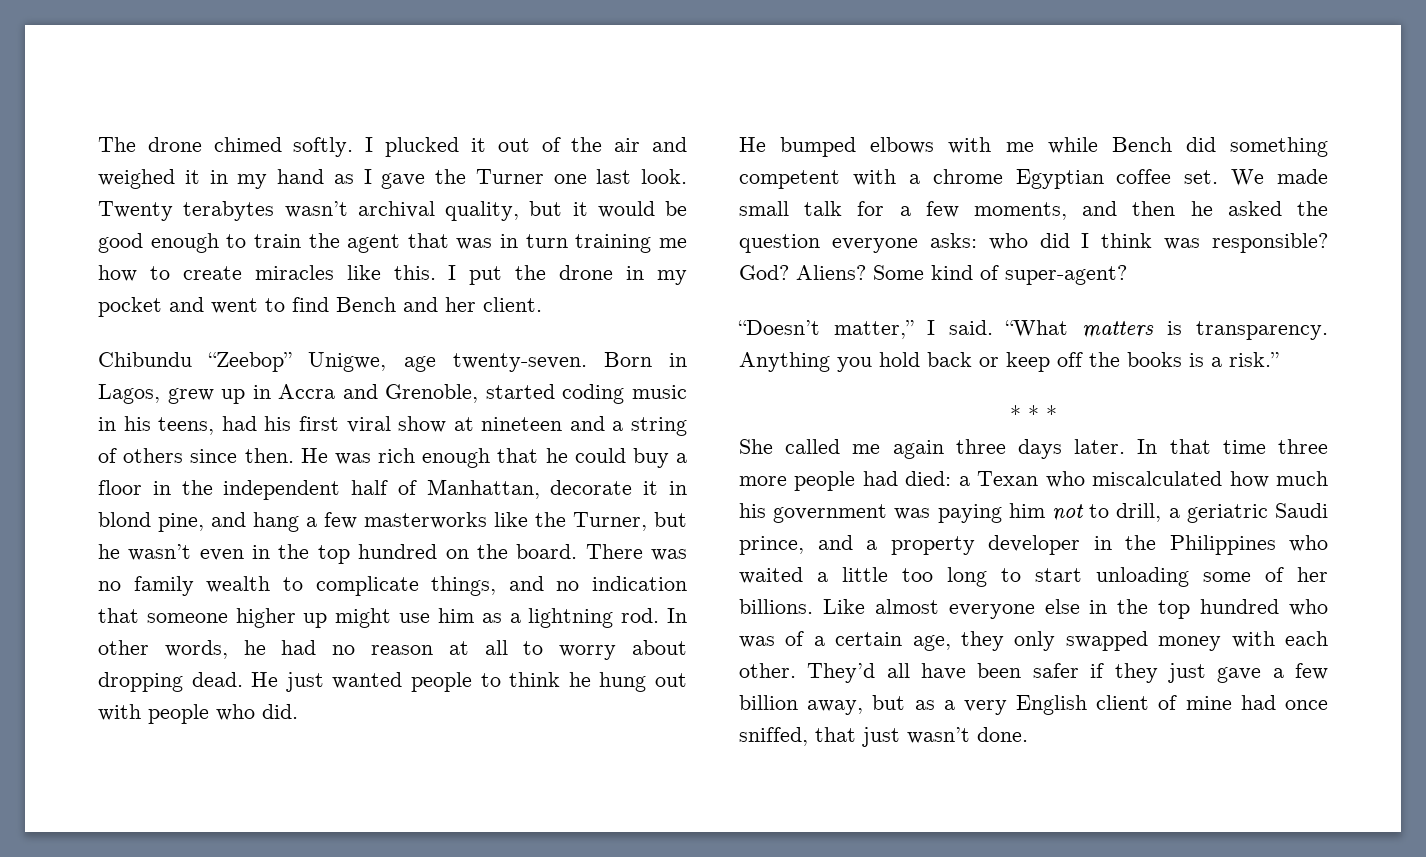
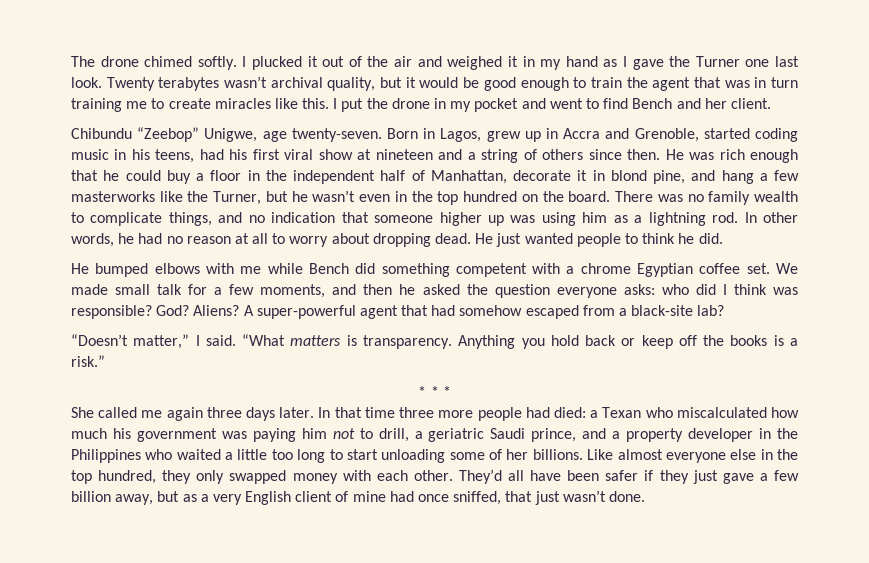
[98,265,137,282] how -> (148, 105) none
[335,608,431,628] might use -> [510,212,576,226] was using
[599,672,688,692] [98,704,255,724] hung out with people who -> (695, 238) none
[873,265,1127,285] Some kind of super-agent? -> [243,305,725,319] A super-powerful agent that had somehow escaped from a black-site lab?
[1200,599,1328,616] [739,631,951,651] hundred who was of a certain age, -> [98,470,157,484] hundred,

